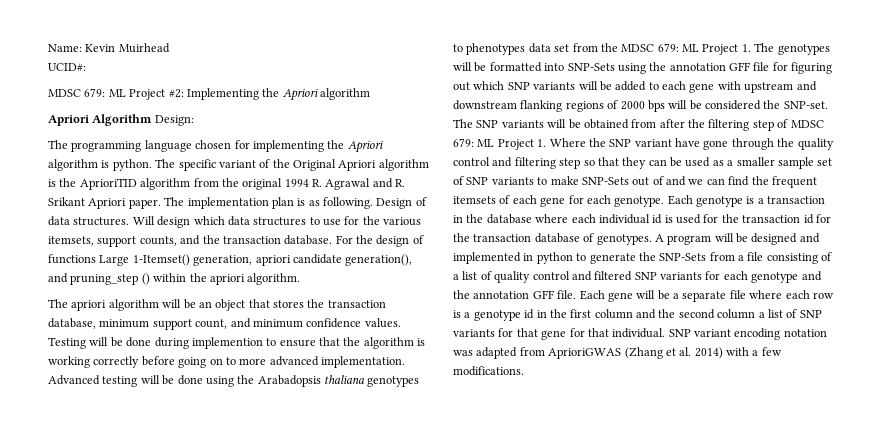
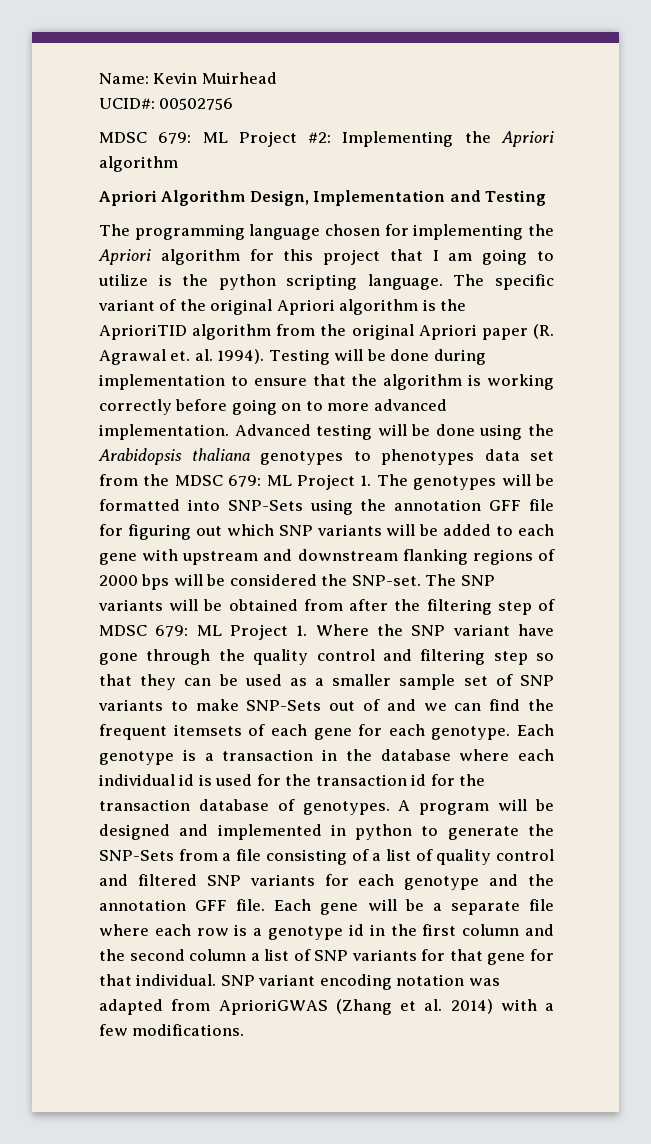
(86, 67) none -> [159,98,234,110] 00502756
[154,115,194,126] Design: -> [249,190,547,206] Design, Implementation and Testing
[101,159,152,171] is python. -> [249,249,554,265] [98,274,443,290] for this project that I am going to utilize is the python scripting language.
[293,159,336,171] Original -> [210,299,273,315] original
[284,178,406,190] [48,197,427,209] [48,216,422,228] [48,235,424,247] [48,254,413,266] [48,273,301,285] [48,299,386,311] [48,318,401,330] 1994 R. Agrawal and R. Srikant Apriori paper. The implementation plan is as following. Design of data structures. Will design which data structures to use for the various itemsets, support counts, and the transaction database. For the design of functions Large 1-Itemset() generation, apriori candidate generation(), and pruning_step () within the apriori algorithm. // The apriori algorithm will be an object that stores the transaction database, minimum support count, and minimum confidence values. -> [418,324,554,340] [99,349,265,365] Apriori paper (R. Agrawal et. al. 1994).
[191,337,263,349] implemention -> [99,374,225,390] implementation
[257,375,321,387] Arabadopsis -> [98,448,182,465] Arabidopsis

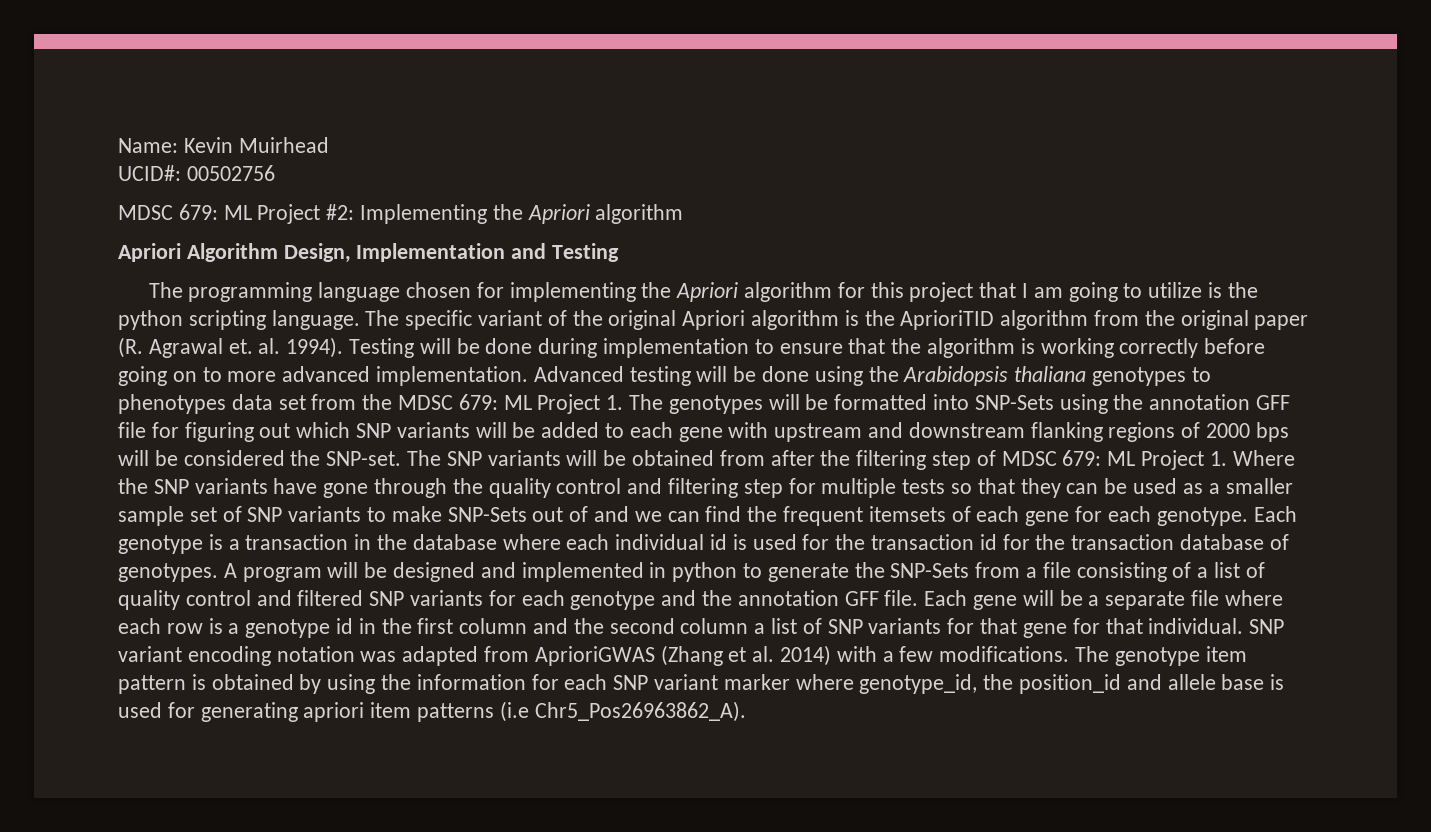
[418,324,477,340] Apriori -> (1249, 320) none
[452,624,510,636] variant -> [194,478,268,494] variants
(528, 658) none -> [788,478,946,498] for multiple tests
(245, 1030) none -> [1075,646,1247,666] [118,674,1285,694] [118,701,746,722] The genotype item pattern is obtained by using the information for each SNP variant marker where genotype_id, the position_id and allele base is used for generating apriori item patterns (i.e Chr5_Pos26963862_A).

